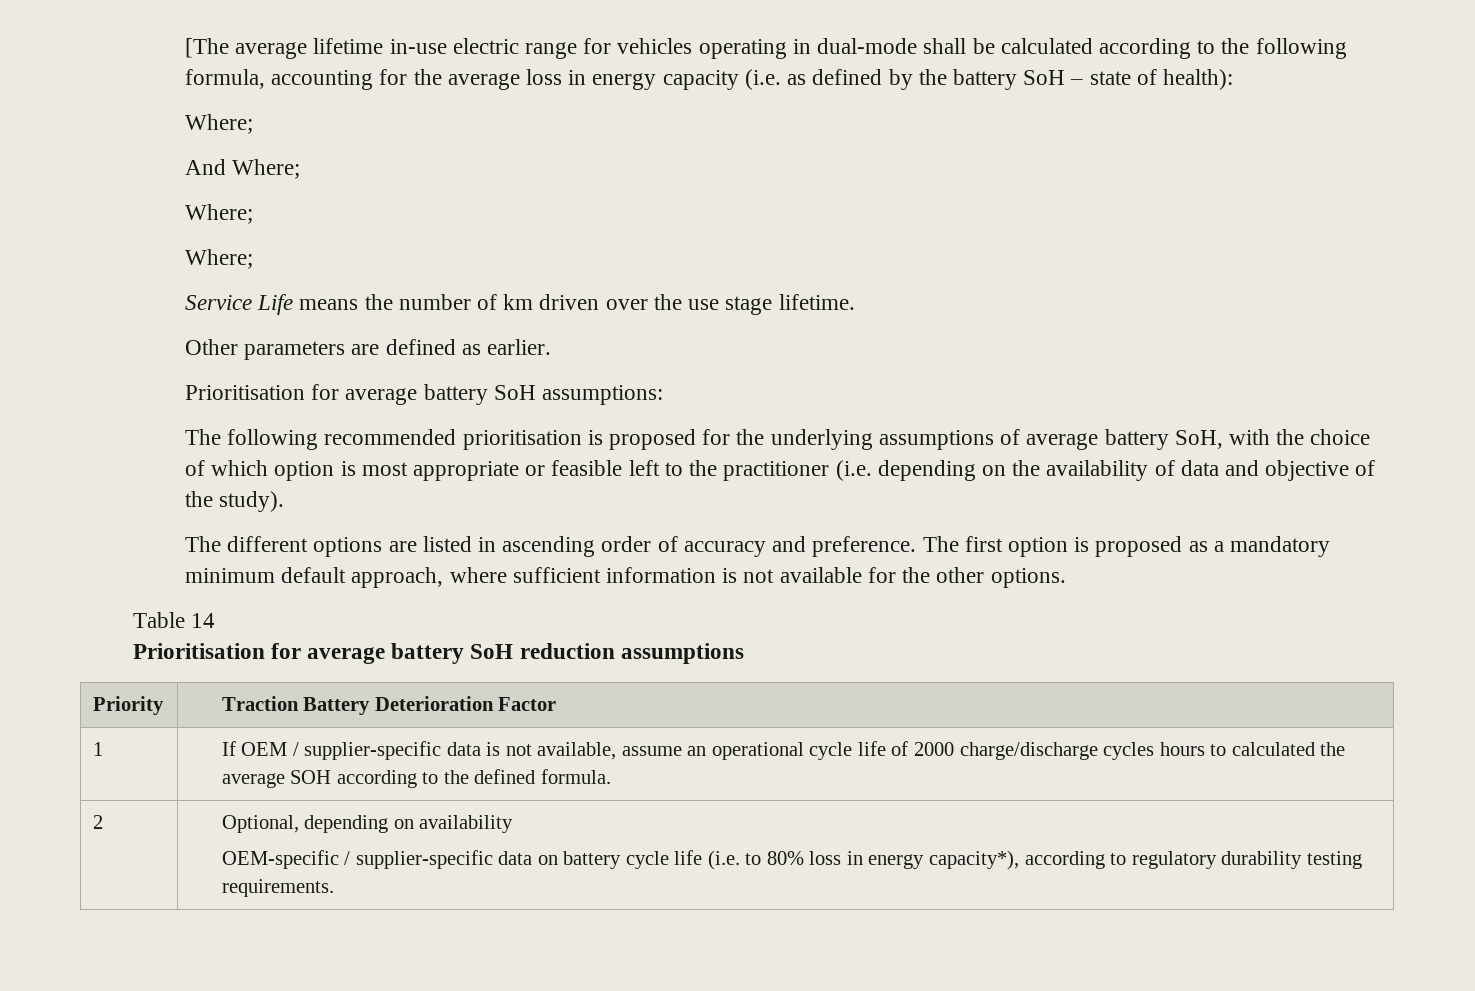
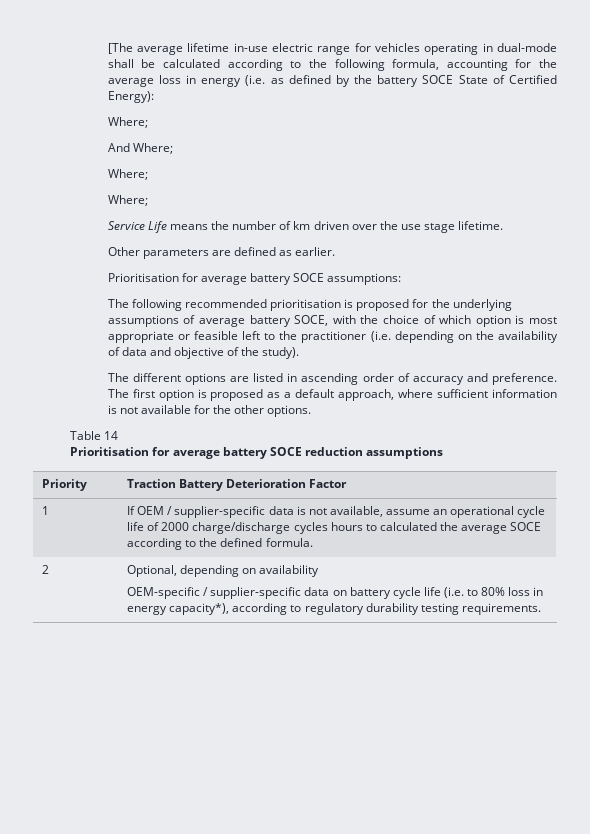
[662,70,739,90] capacity -> (242, 82) none
[1023,69,1234,90] SoH – state of health): -> [422,75,557,84] [107,91,154,103] SOCE State of Certified Energy):
[493,385,536,400] SoH -> [293,273,325,282] SOCE
[1174,430,1223,449] SoH, -> [294,315,329,326] SOCE,
[1230,536,1331,557] [185,568,276,583] mandatory minimum -> (292, 395) none
[470,644,514,659] SoH -> [269,447,302,456] SOCE
[290,770,332,784] SOH -> [510,522,542,531] SOCE

